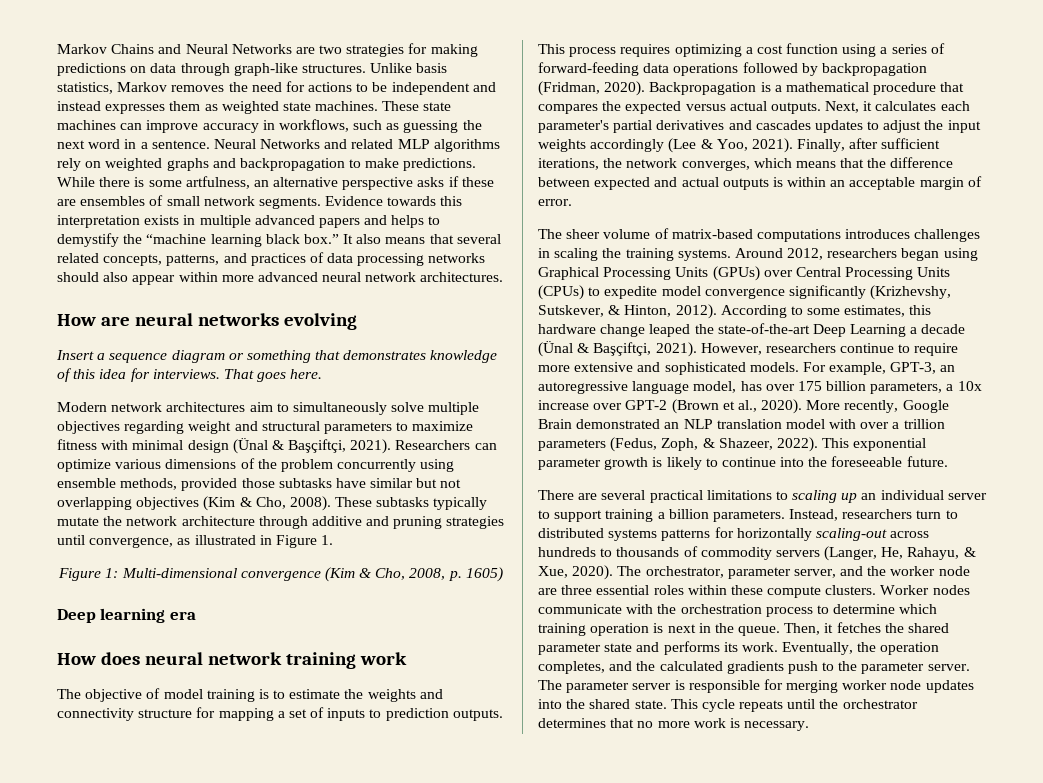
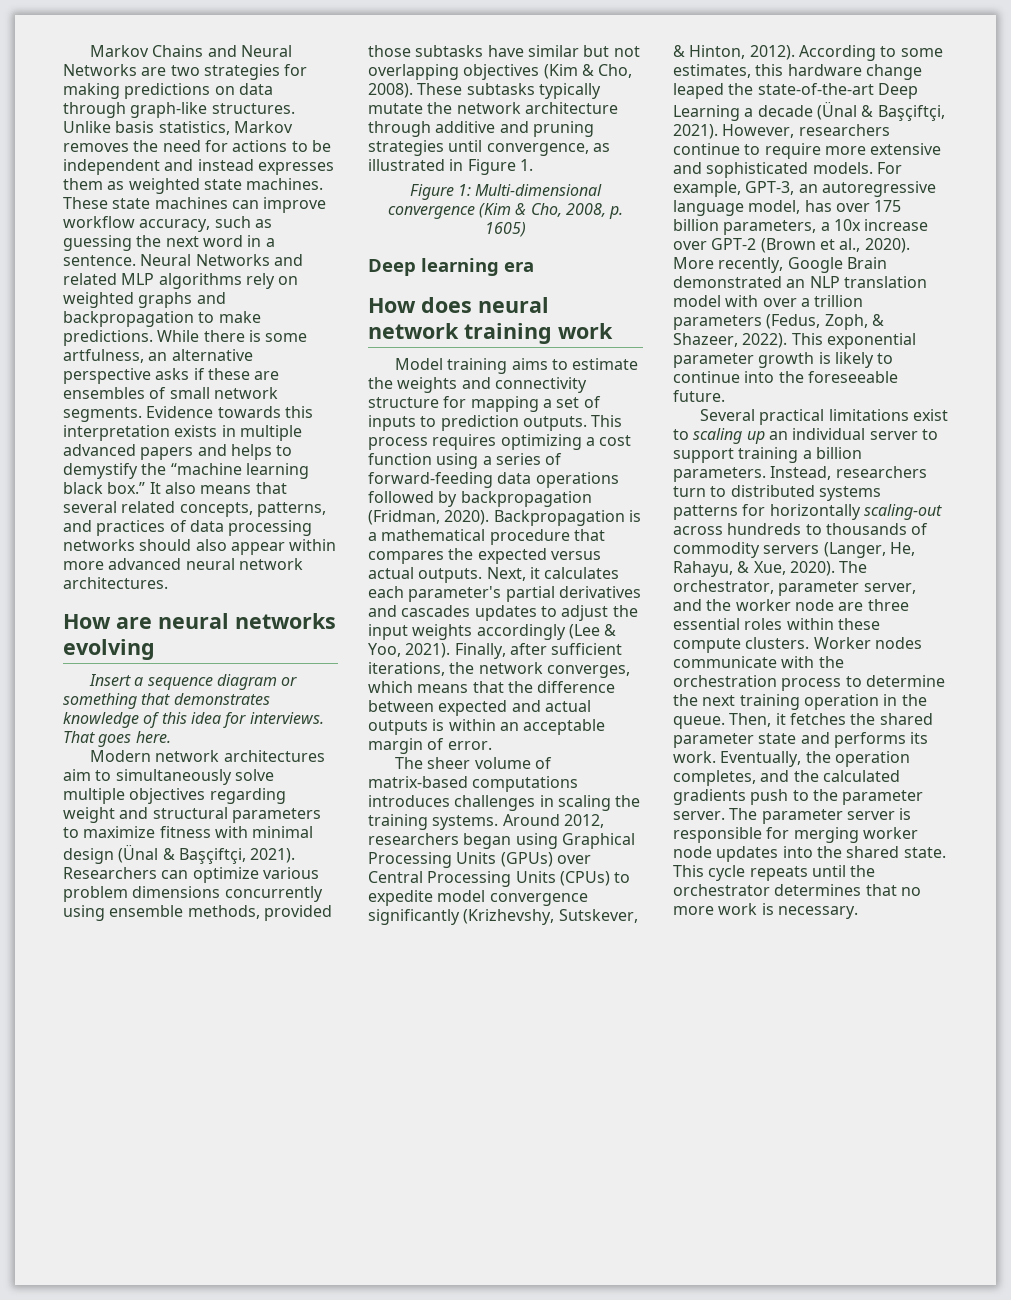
[202,119,349,133] accuracy in workflows, -> [63,216,211,232] workflow accuracy,
[165,458,333,472] dimensions of the problem -> [63,886,221,902] problem dimensions
[57,688,269,702] The objective of model training is -> [394,358,548,374] Model training aims
[538,490,646,500] There are several -> [699,409,755,421] Several
(772, 495) none -> [912,409,948,421] exist
[899,604,938,614] [538,623,696,636] which training operation is next -> [673,694,879,710] the next training operation

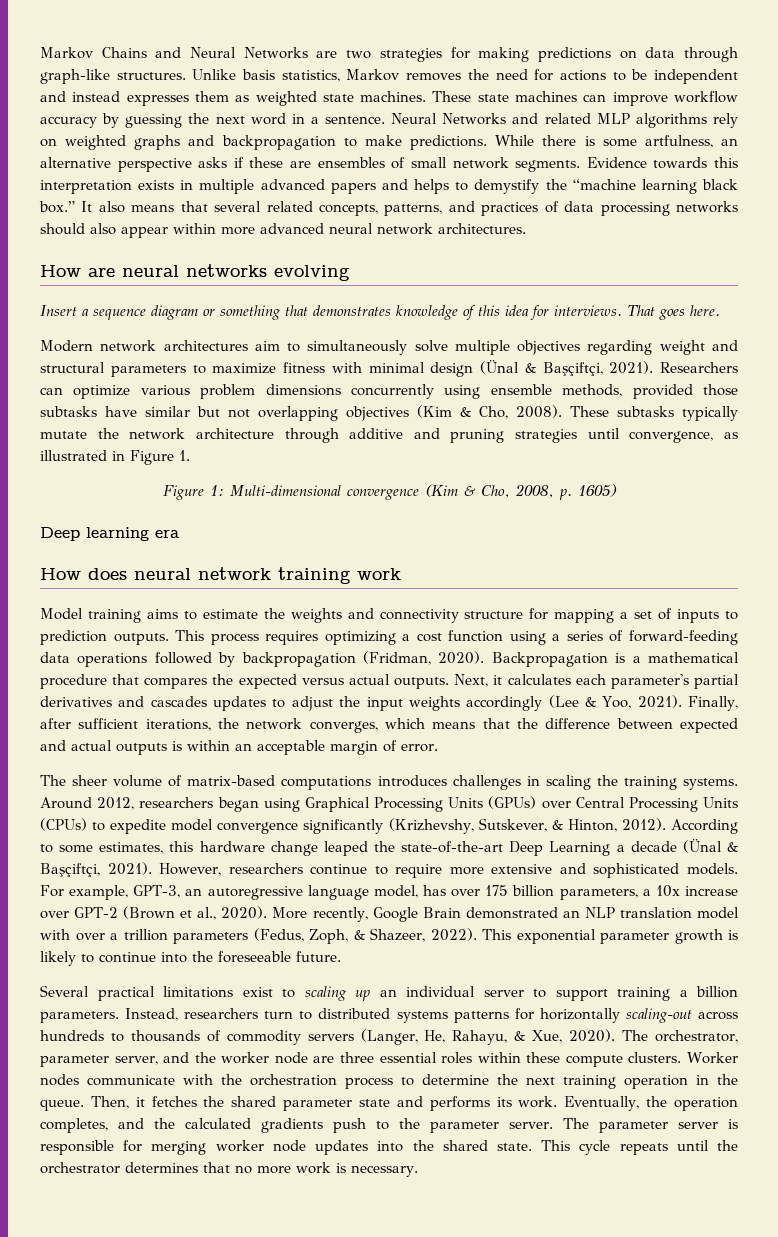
[139,216,272,232] accuracy, such as -> [40,113,120,128] accuracy by

